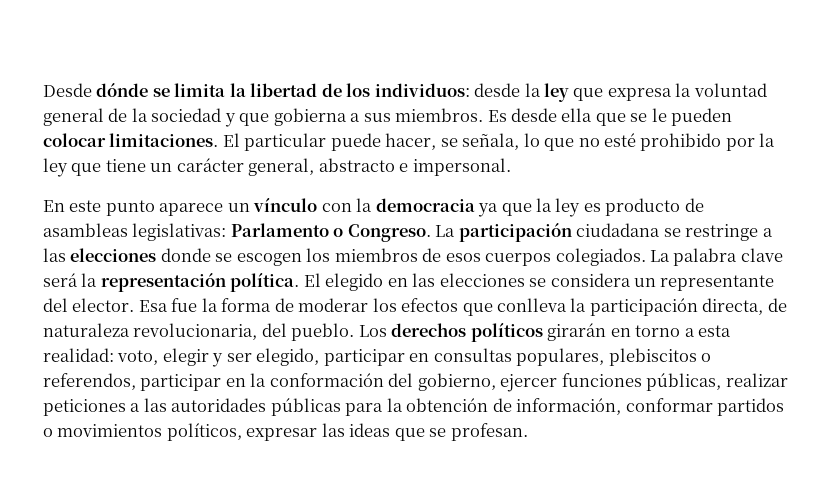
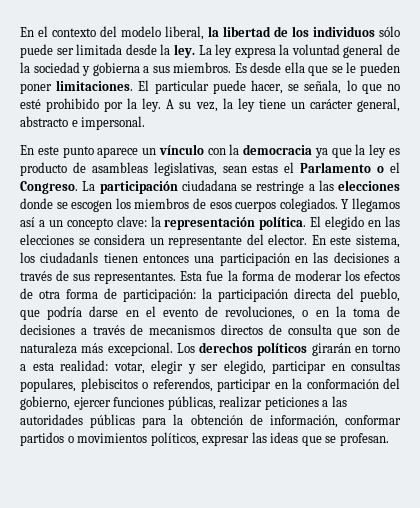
[43,83,604,102] Desde dónde se limita la libertad de los individuos: desde la ley que -> [20,26,400,40] [20,44,233,58] En el contexto del modelo liberal, la libertad de los individuos sólo puede ser limitada desde la ley. La ley
[239,113,270,126] que -> (91, 71) none
[43,133,106,147] colocar -> [20,83,52,94] poner
[43,158,102,177] ley que -> [142,98,255,112] ley. A su vez, la ley
[132,223,227,241] legislativas: -> [153,162,295,176] legislativas, sean estas el
(344, 232) none -> [390,162,401,173] el
[650,248,783,266] [43,273,78,287] La palabra clave será -> [341,198,400,212] [20,216,147,230] Y llegamos así a un concepto clave:
[138,300,168,312] Esa -> [311,235,400,248] [20,252,400,266] [20,270,203,284] En este sistema, los ciudadanls tienen entonces una participación en las decisiones a través de sus representantes. Esta
[462,298,787,316] [43,323,355,341] que conlleva la participación directa, de naturaleza revolucionaria, del pueblo. -> [20,288,400,302] [20,306,401,320] [20,324,401,338] [20,342,173,356] de otra forma de participación: la participación directa del pueblo, que podría darse en el evento de revoluciones, o en la toma de decisiones a través de mecanismos directos de consulta que son de naturaleza más excepcional.
[117,350,159,365] voto, -> [113,362,145,374] votar,

